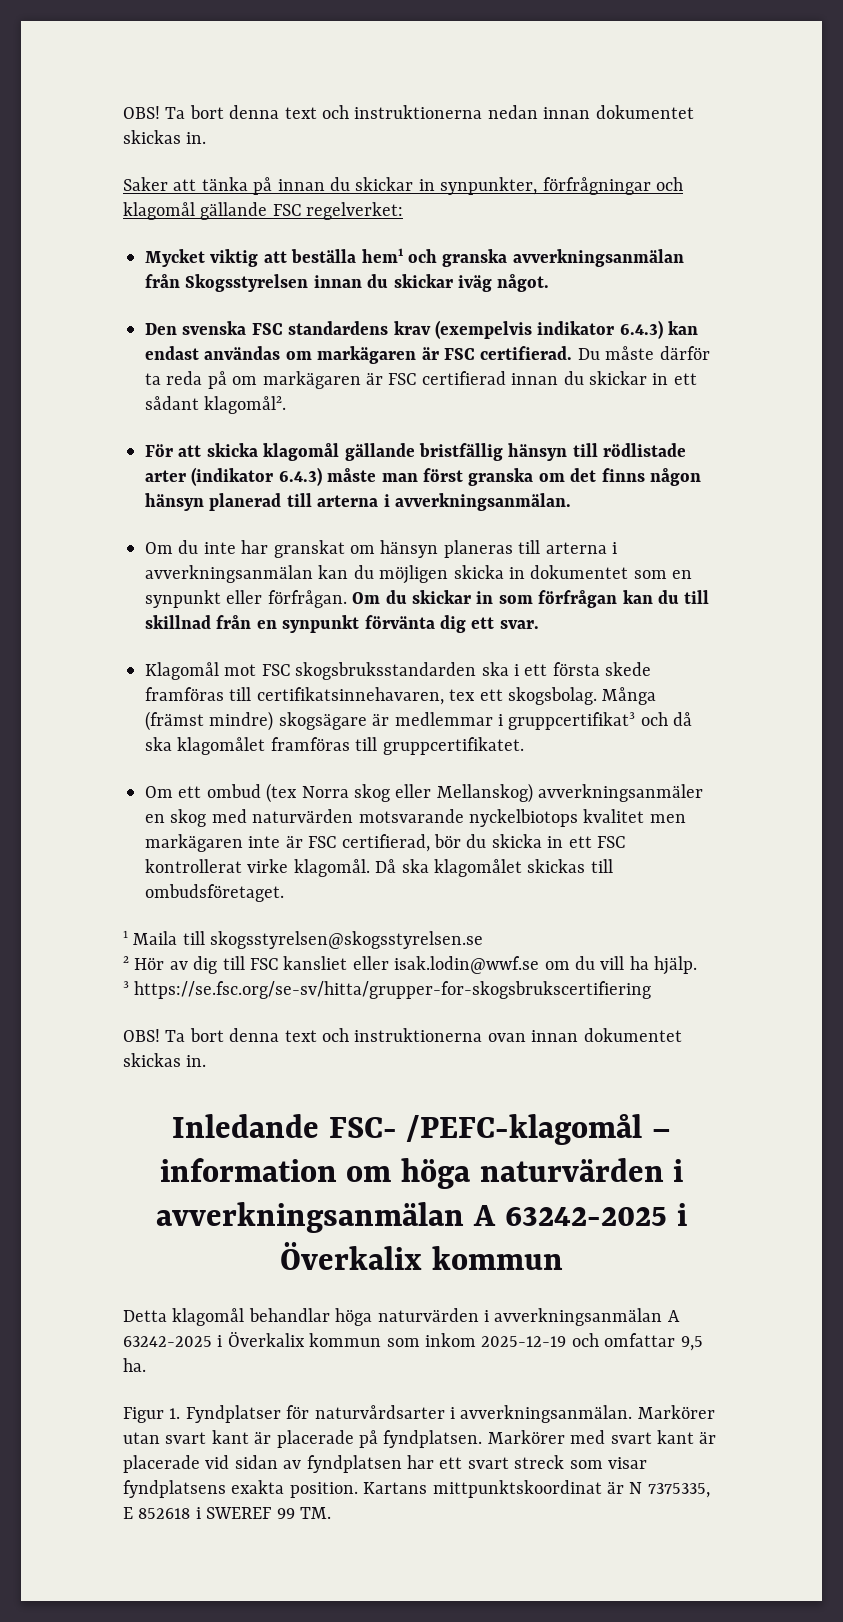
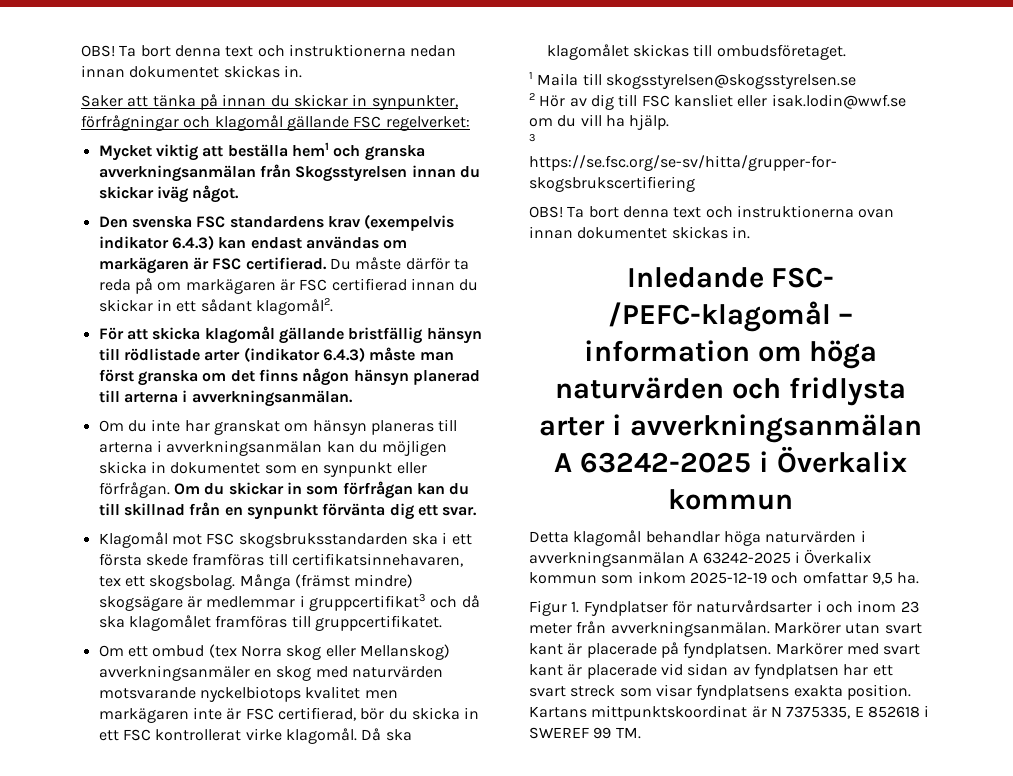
(664, 1170) none -> [732,377,906,406] [539,417,606,436] och fridlysta arter
(455, 1413) none -> [825,600,919,613] [529,621,607,634] och inom 23 meter från

